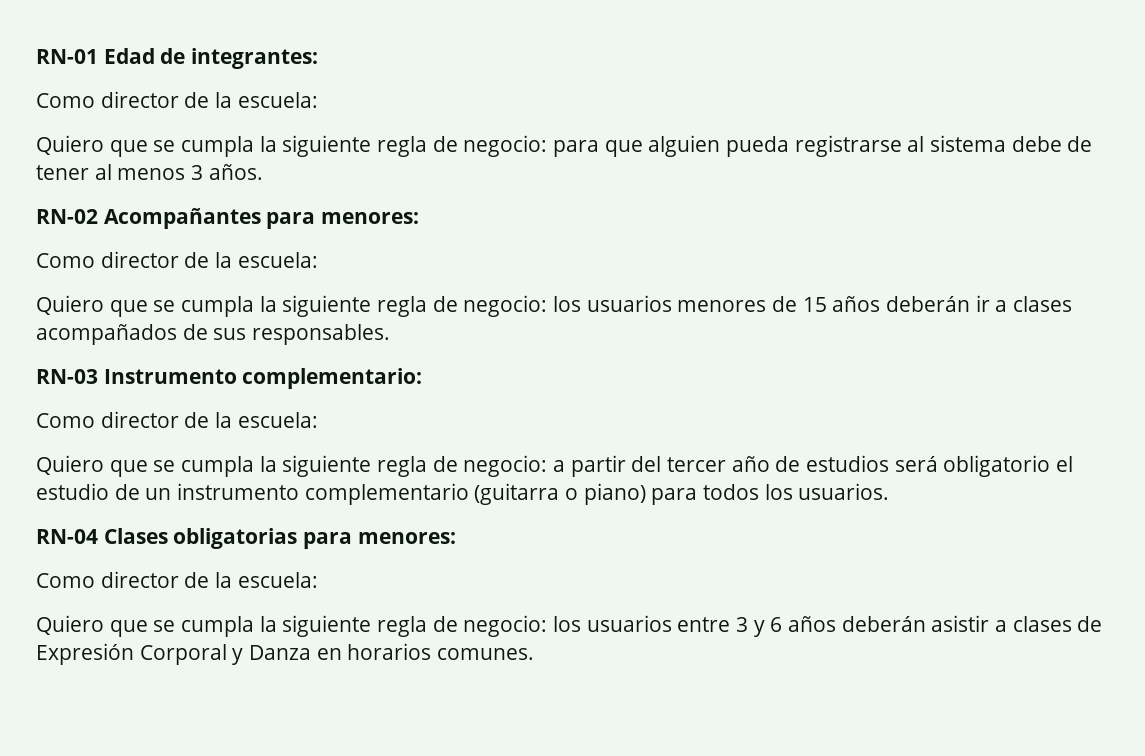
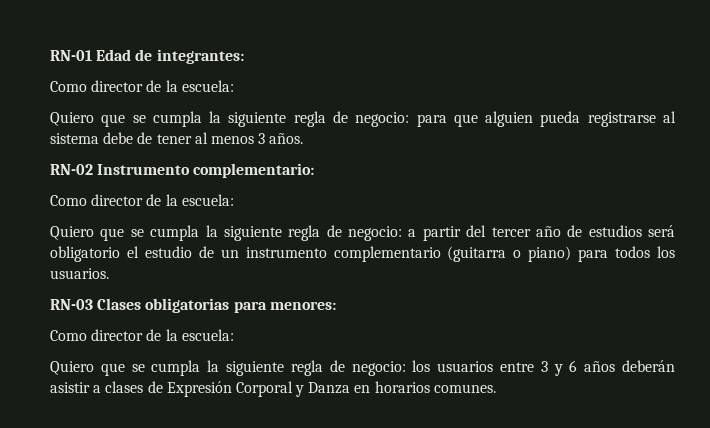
[103,208,420,229] [36,251,318,268] [36,295,1073,317] [36,324,391,345] [36,369,98,384] Acompañantes para menores: // Como director de la escuela: // Quiero que se cumpla la siguiente regla de negocio: los usuarios menores de 15 años deberán ir a clases acompañados de sus responsables. // RN-03 -> (93, 169) none
[36,529,98,544] RN-04 -> [50,299,93,310] RN-03

